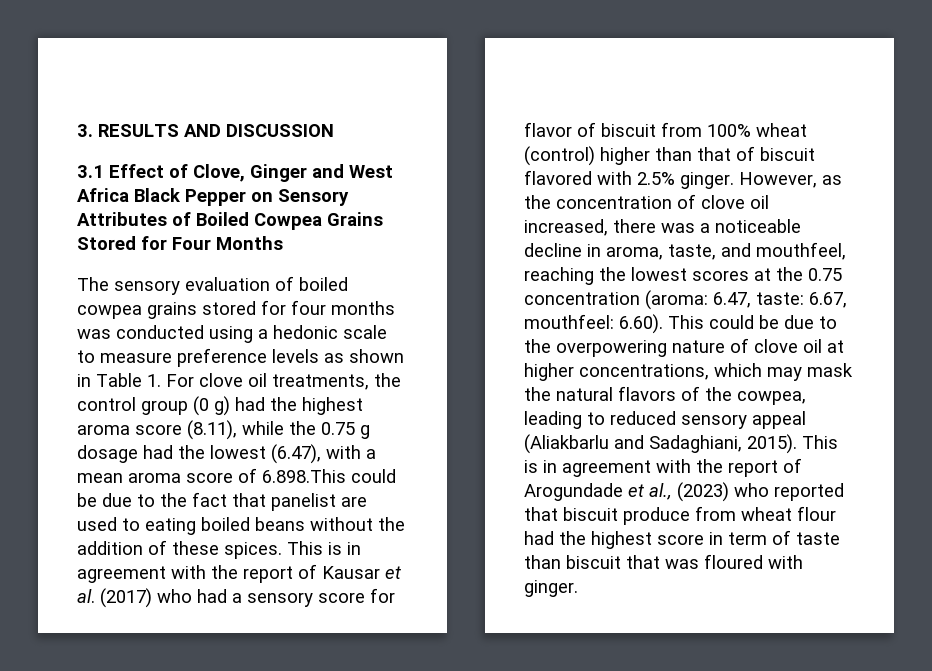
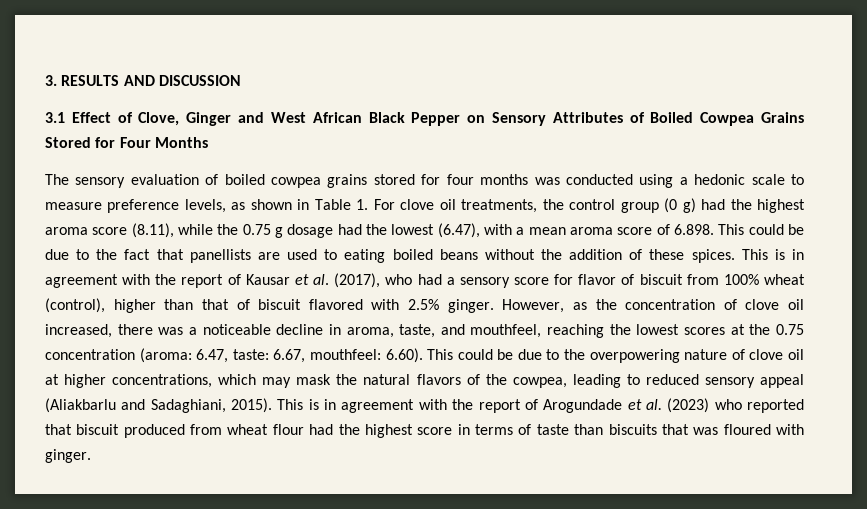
[77,188,129,202] Africa -> [312,112,362,123] African
[272,349,319,363] levels -> [184,199,226,213] levels,
[262,469,346,483] 6.898.This -> [674,224,745,235] 6.898. This
[271,493,336,511] panelist -> [189,249,251,263] panellists
[100,588,152,608] (2017) -> [334,273,381,288] (2017),
[524,146,595,166] (control) -> [45,298,105,313] (control),
[649,483,672,500] al., -> [645,399,662,410] al.
[623,507,690,525] produce -> [123,424,185,438] produced
[728,532,767,545] term -> [475,424,514,435] terms
[566,555,621,569] biscuit -> [608,424,657,435] biscuits

